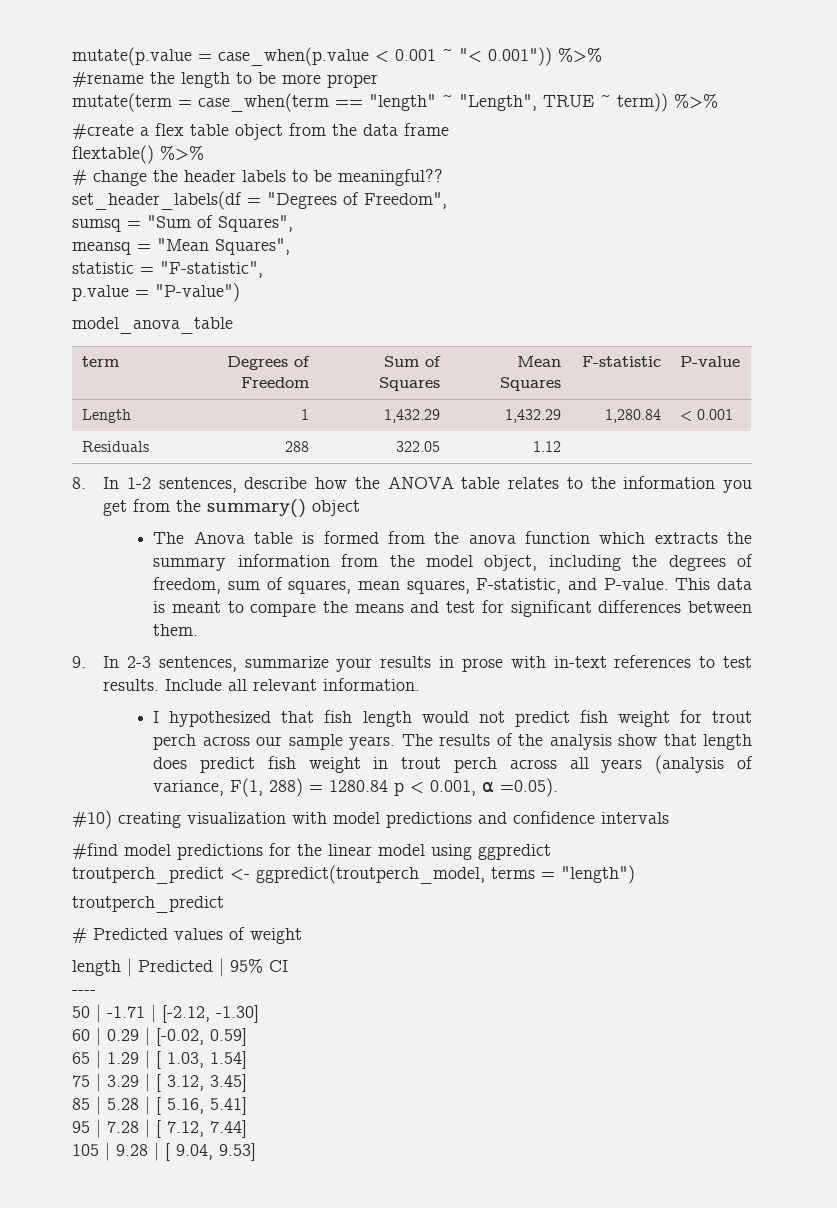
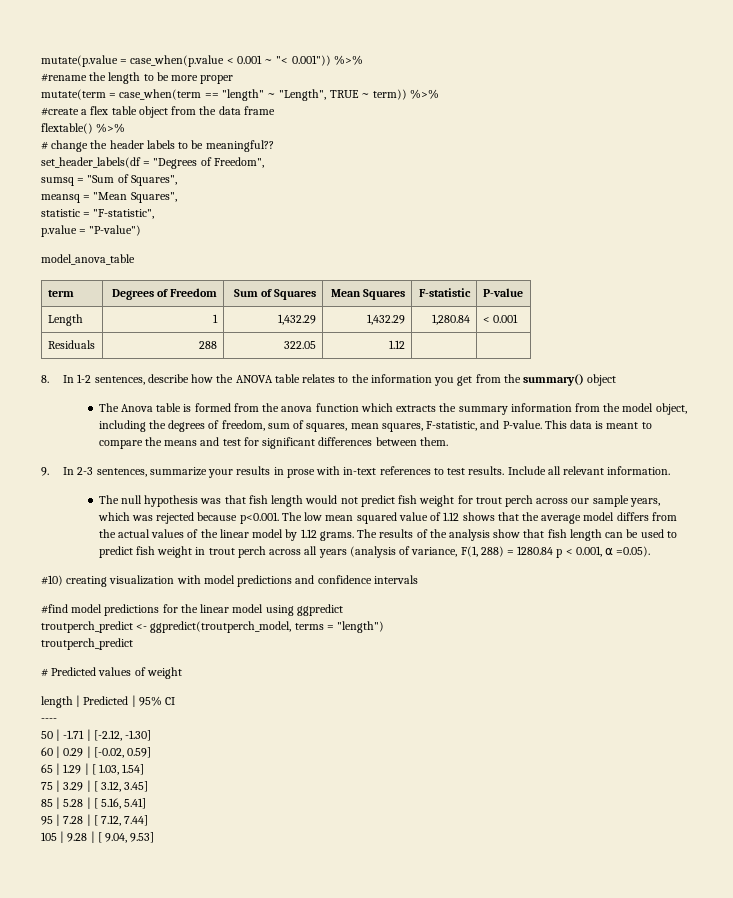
[153,711,272,727] I hypothesized -> [98,495,222,507] The null hypothesis was
[349,736,396,750] years. -> [629,498,660,507] [97,512,677,524] [98,529,354,541] years, which was rejected because p<0.001. The low mean squared value of 1.12 shows that the average model differs from the actual values of the linear model by 1.12 grams.
[702,734,752,750] [153,757,188,769] length does -> [547,529,677,541] fish length can be used to

